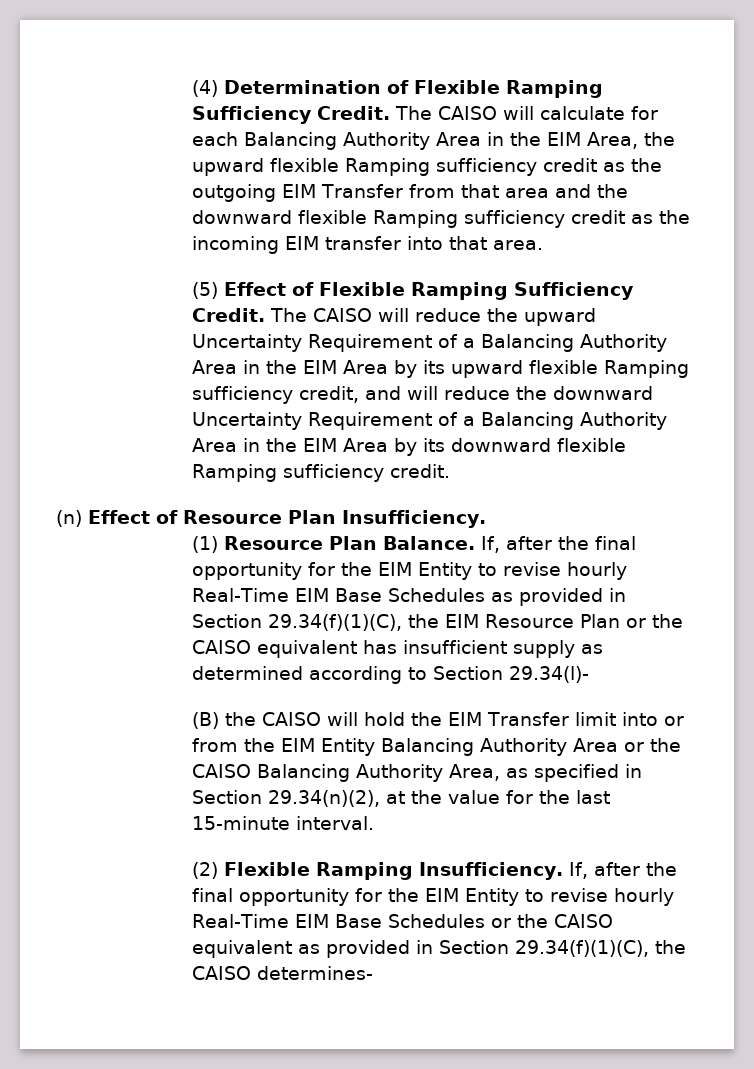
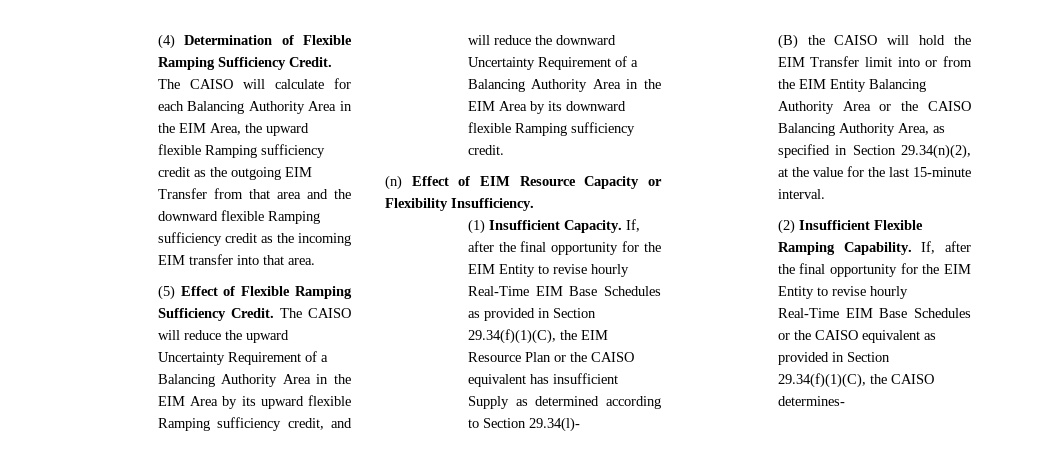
[183,510,336,524] Resource Plan -> [480,176,662,189] [385,198,448,211] EIM Resource Capacity or Flexibility
[223,536,475,550] Resource Plan Balance. -> [488,220,622,233] Insufficient Capacity.
[512,640,575,658] supply -> [467,396,509,409] Supply
[223,862,563,880] Flexible Ramping Insufficiency. -> [798,220,923,230] [777,242,912,255] Insufficient Flexible Ramping Capability.

